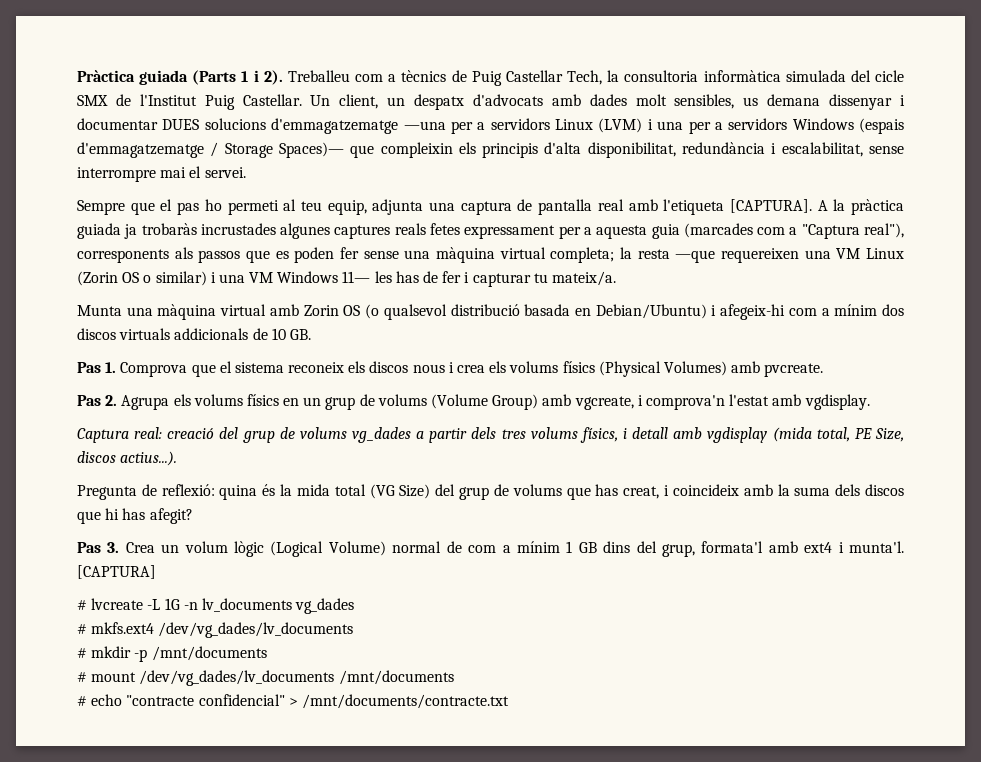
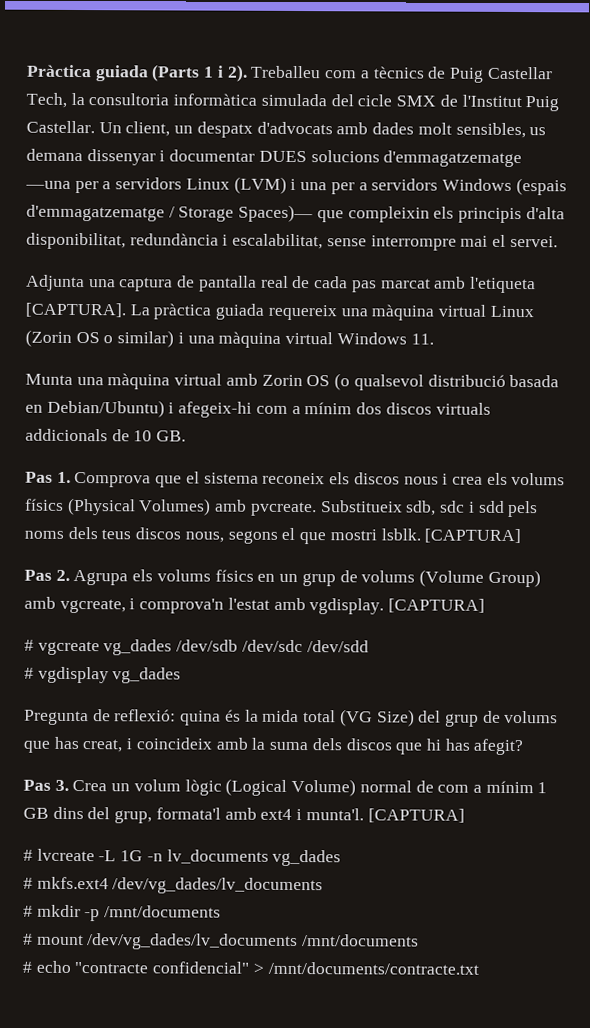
[77,199,424,215] Sempre que el pas ho permeti al teu equip, adjunta -> [26,274,85,292] Adjunta
[628,199,905,215] [77,223,904,239] [77,247,861,263] amb l'etiqueta [CAPTURA]. A la pràctica guiada ja trobaràs incrustades algunes captures reals fetes expressament per a aquesta guia (marcades com a "Captura real"), corresponents als passos que es poden fer sense una màquina virtual completa; la resta —que requereixen una VM -> [292,275,536,294] [25,302,487,321] de cada pas marcat amb l'etiqueta [CAPTURA]. La pràctica guiada requereix una màquina virtual
[249,271,616,287] VM Windows 11— les has de fer i capturar tu mateix/a. -> [218,331,434,348] màquina virtual Windows 11.
(824, 370) none -> [320,500,539,518] [24,526,522,545] Substitueix sdb, sdc i sdd pels noms dels teus discos nous, segons el que mostri lsblk. [CAPTURA]
[77,427,904,443] [77,451,178,466] // Captura real: creació del grup de volums vg_dades a partir dels tres volums físics, i detall amb vgdisplay (mida total, PE Size, discos actius...). -> [388,598,486,613] [24,639,369,656] [24,666,182,684] [CAPTURA] // # vgcreate vg_dades /dev/sdb /dev/sdc /dev/sdd // # vgdisplay vg_dades

